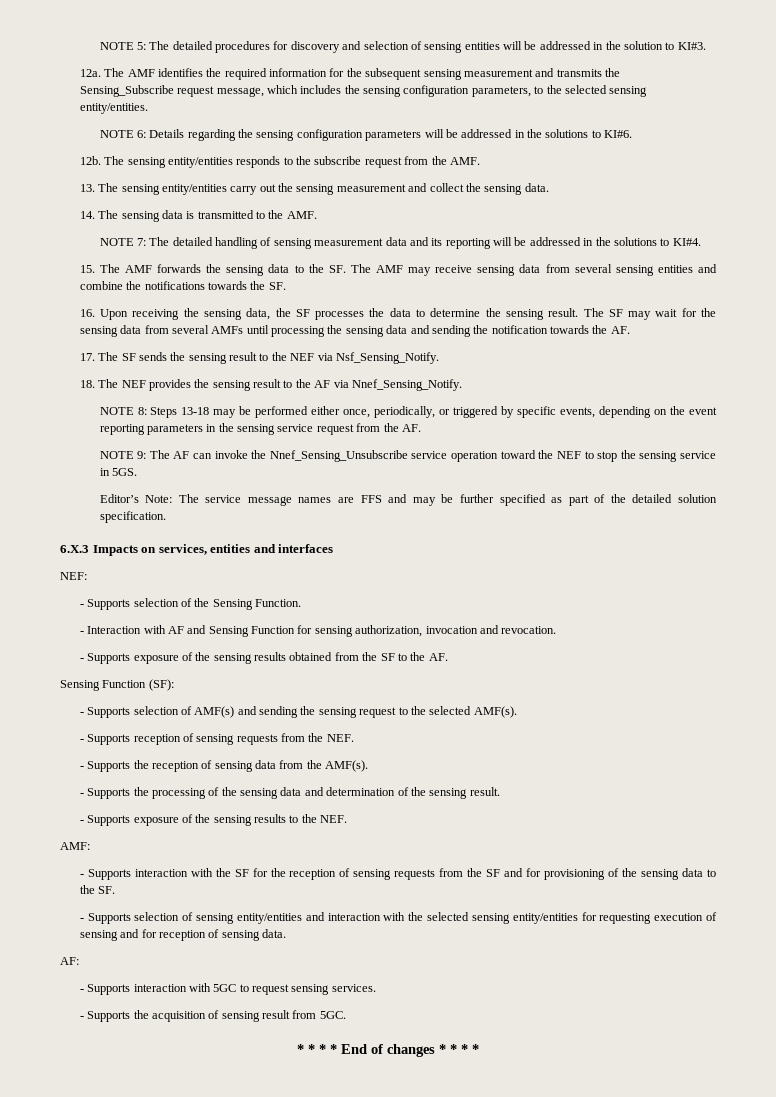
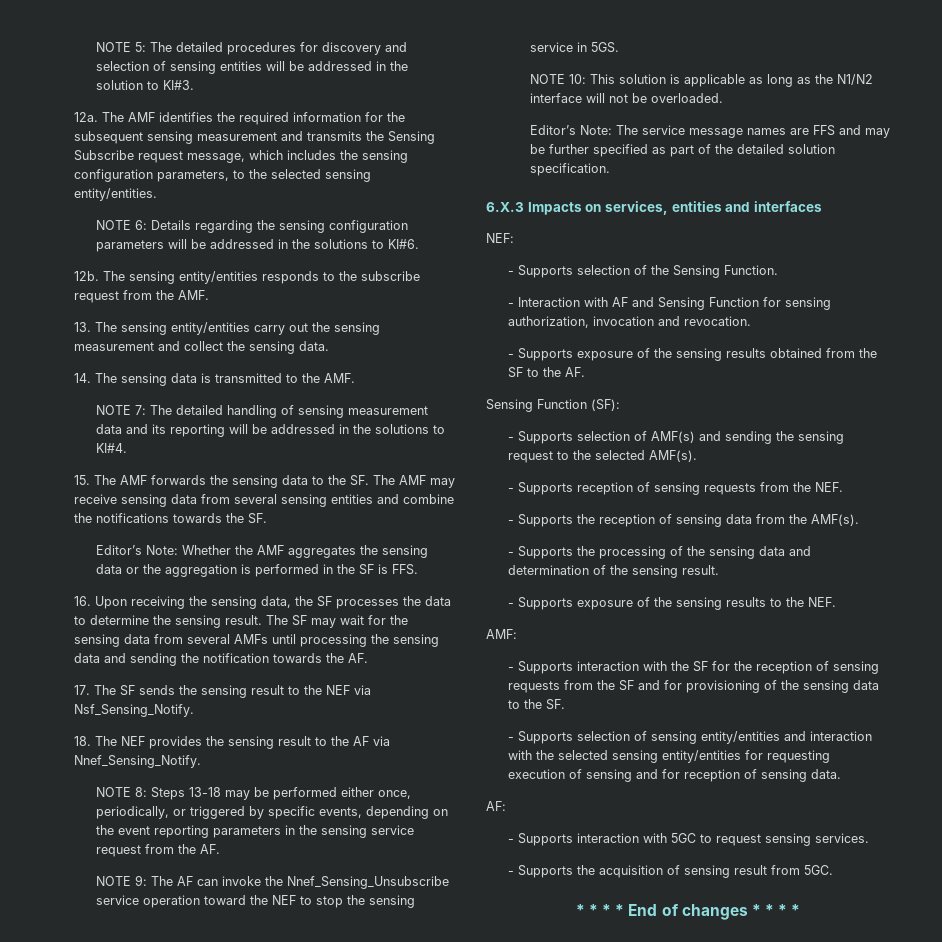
[79,85,174,97] Sensing_Subscribe -> [387,131,435,144] [73,150,134,161] Sensing Subscribe
(286, 286) none -> [95,545,428,558] [95,564,418,577] // Editor’s Note: Whether the AMF aggregates the sensing data or the aggregation is performed in the SF is FFS.
(137, 472) none -> [529,74,873,87] [529,93,723,103] // NOTE 10: This solution is applicable as long as the N1/N2 interface will not be overloaded.

